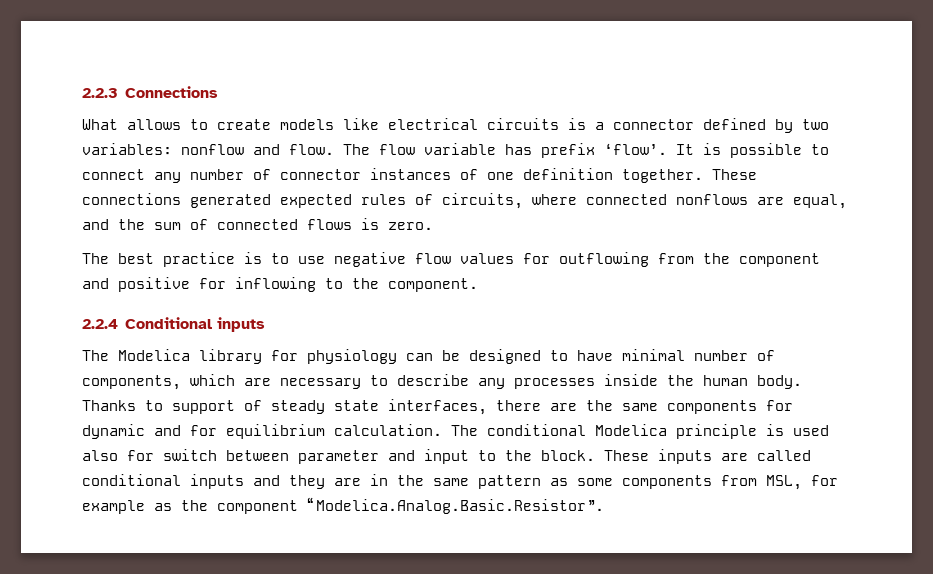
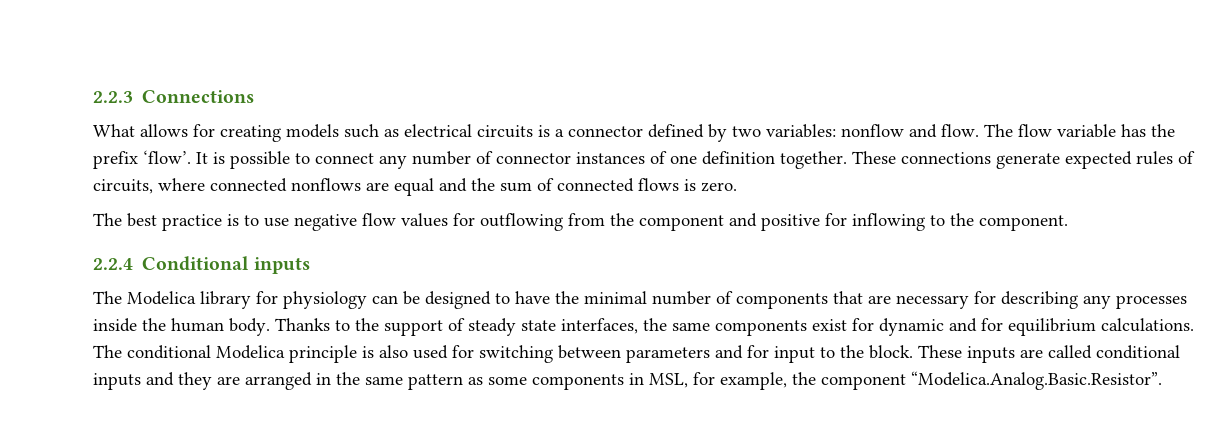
[190,118,379,130] to create models like -> [193,124,399,142] for creating models such as
(532, 149) none -> [1151,124,1175,137] the
[190,194,271,208] generated -> [996,153,1060,169] generate
[793,194,847,209] equal, -> [394,178,434,196] equal
(613, 355) none -> [555,291,579,304] the
[82,374,469,390] components, which are necessary to describe -> [736,291,1078,309] components that are necessary for describing
(163, 405) none -> [355,318,379,331] the
[496,400,577,411] there are -> (638, 326) none
(757, 407) none -> [812,319,847,331] exist
[334,424,442,436] calculation. -> [1101,318,1194,332] calculations.
[793,425,829,436] [82,449,415,464] used also for switch between parameter and -> [379,345,769,363] also used for switching between parameters and for
(361, 482) none -> [245,372,312,390] arranged
[721,475,757,486] from -> [629,373,644,385] in
[82,500,172,514] example as -> [720,372,787,390] example,

